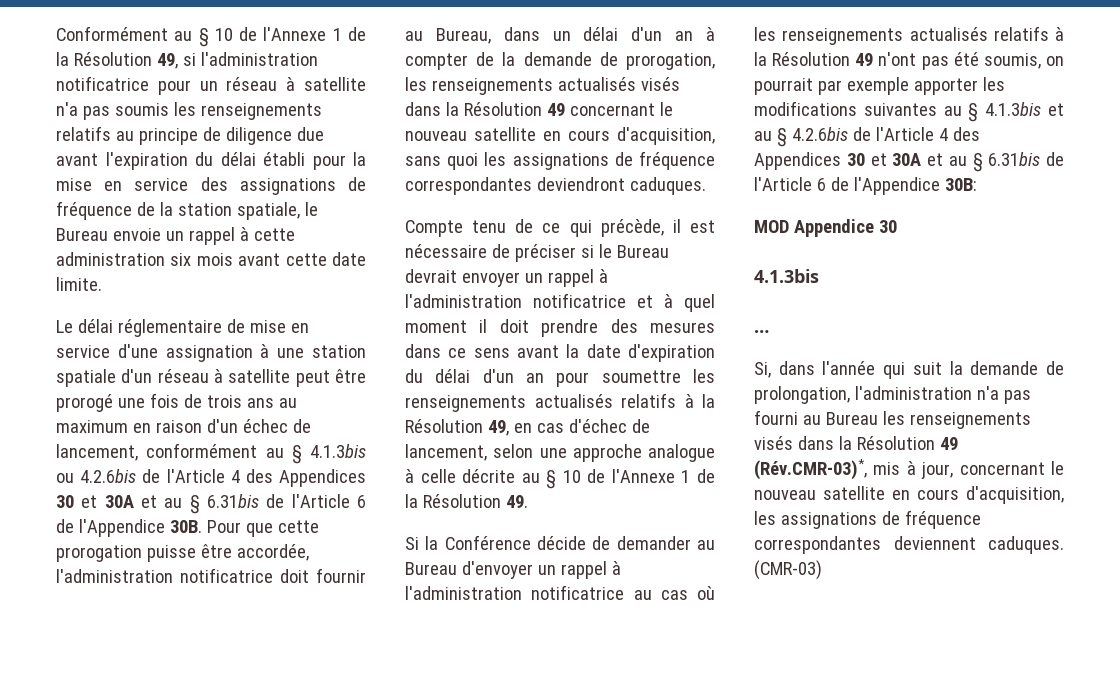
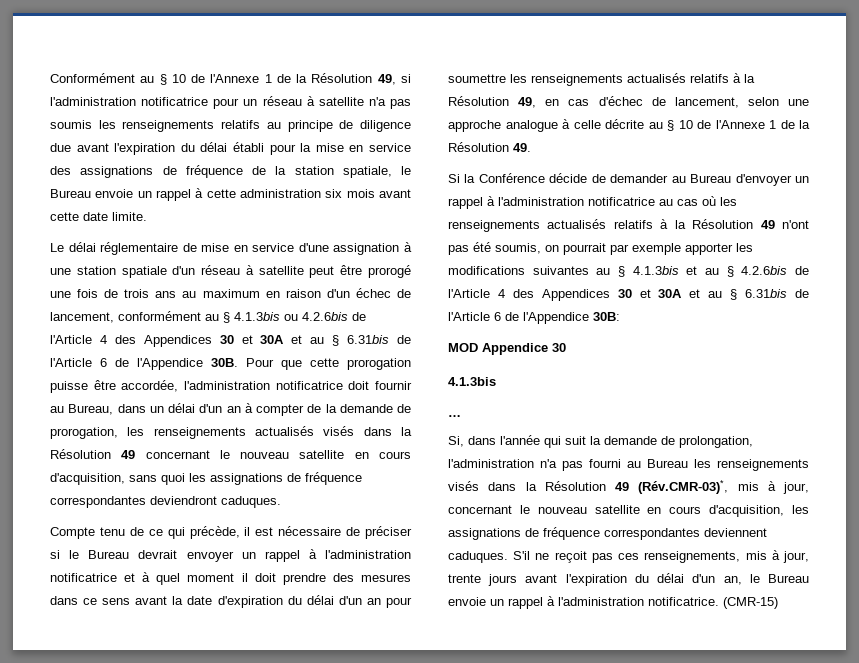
[754,560,822,580] (CMR-03) -> [513,550,809,563] [448,573,809,586] [448,596,778,609] S'il ne reçoit pas ces renseignements, mis à jour, trente jours avant l'expiration du délai d'un an, le Bureau envoie un rappel à l'administration notificatrice. (CMR-15)

